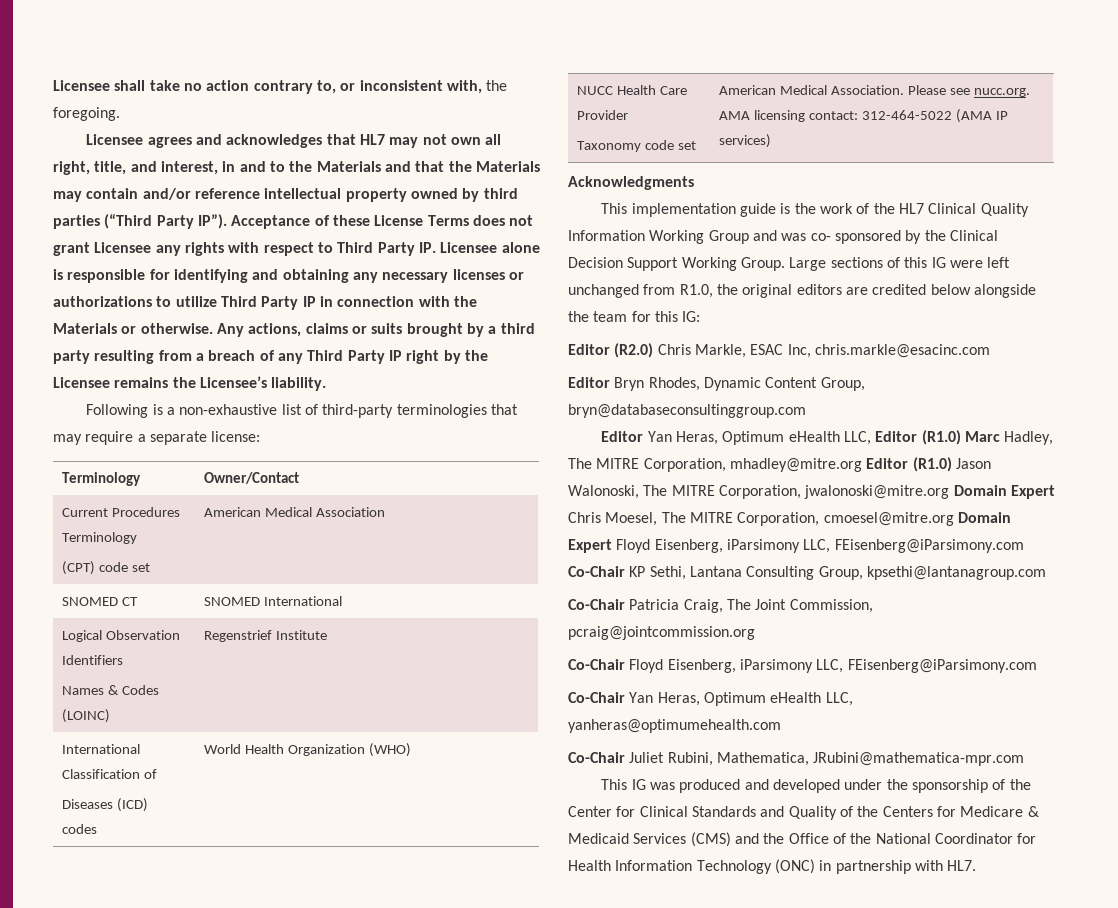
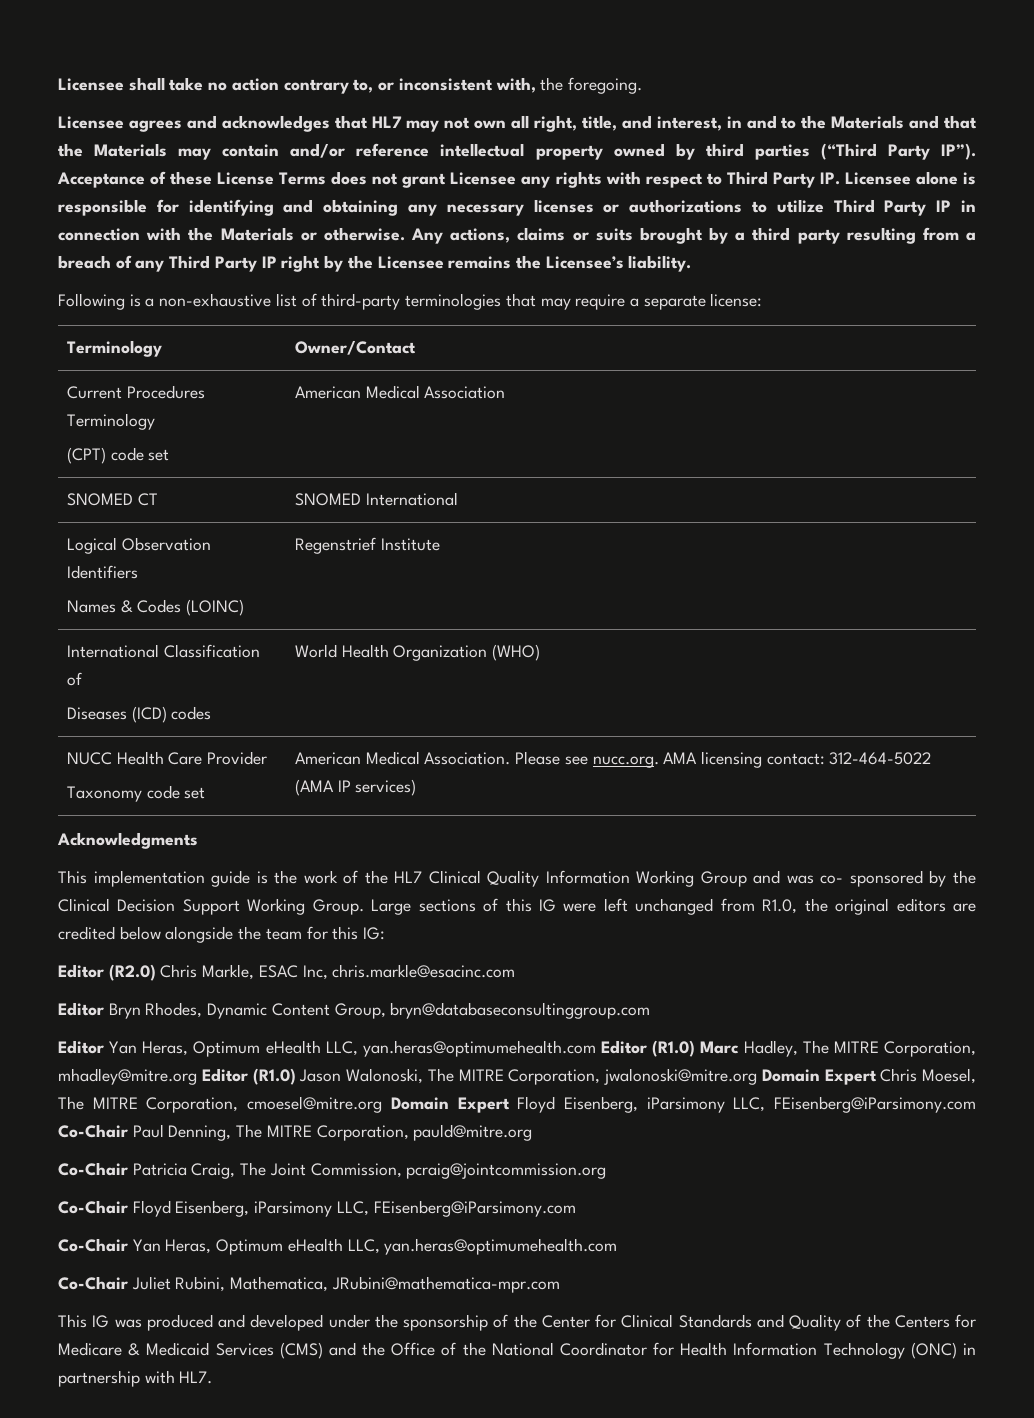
(871, 438) none -> [362,1040,596,1057] yan.heras@optimumehealth.com
[629,566,1046,580] KP Sethi, Lantana Consulting Group, kpsethi@lantanagroup.com -> [132,1124,533,1141] Paul Denning, The MITRE Corporation, pauld@mitre.org
[568,719,781,733] yanheras@optimumehealth.com -> [384,1238,618,1255] yan.heras@optimumehealth.com

